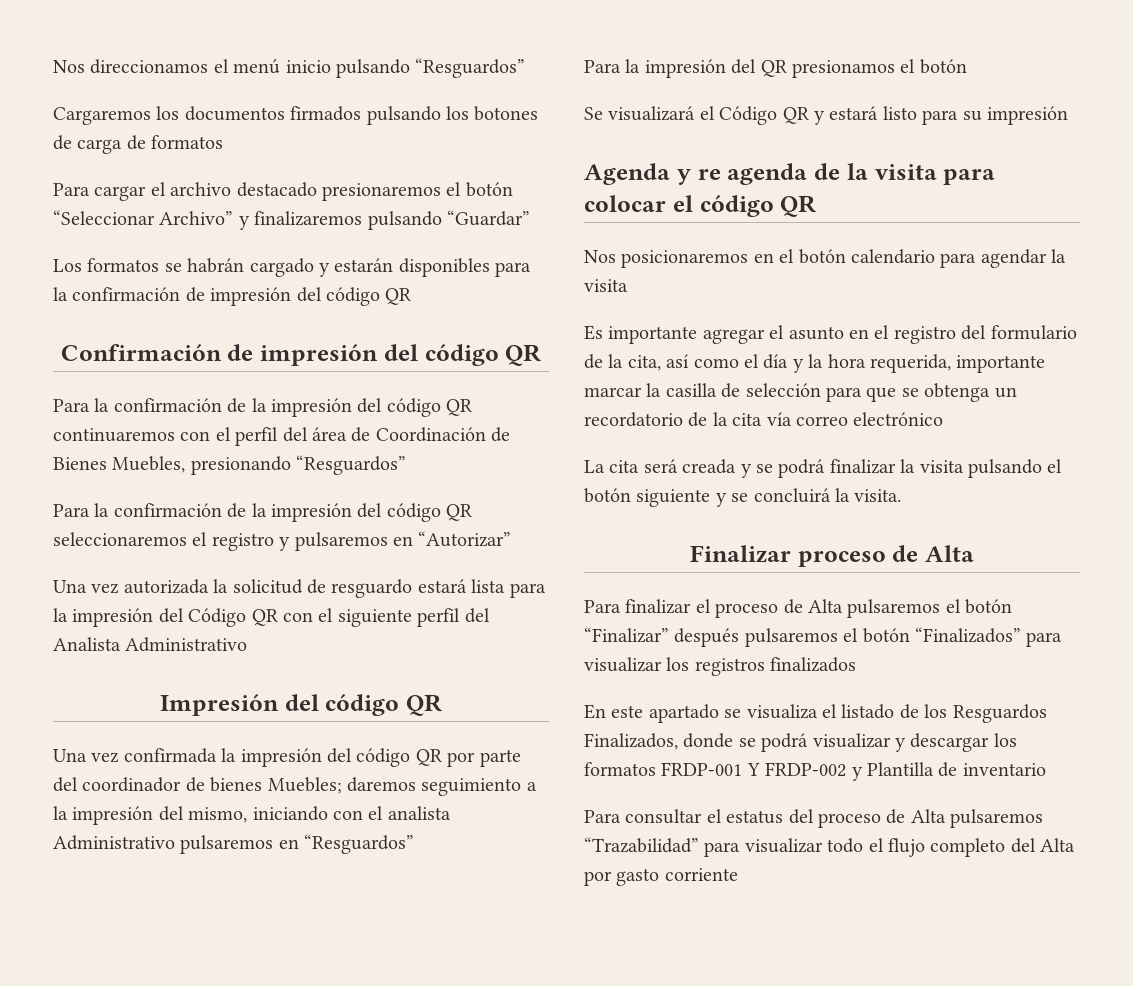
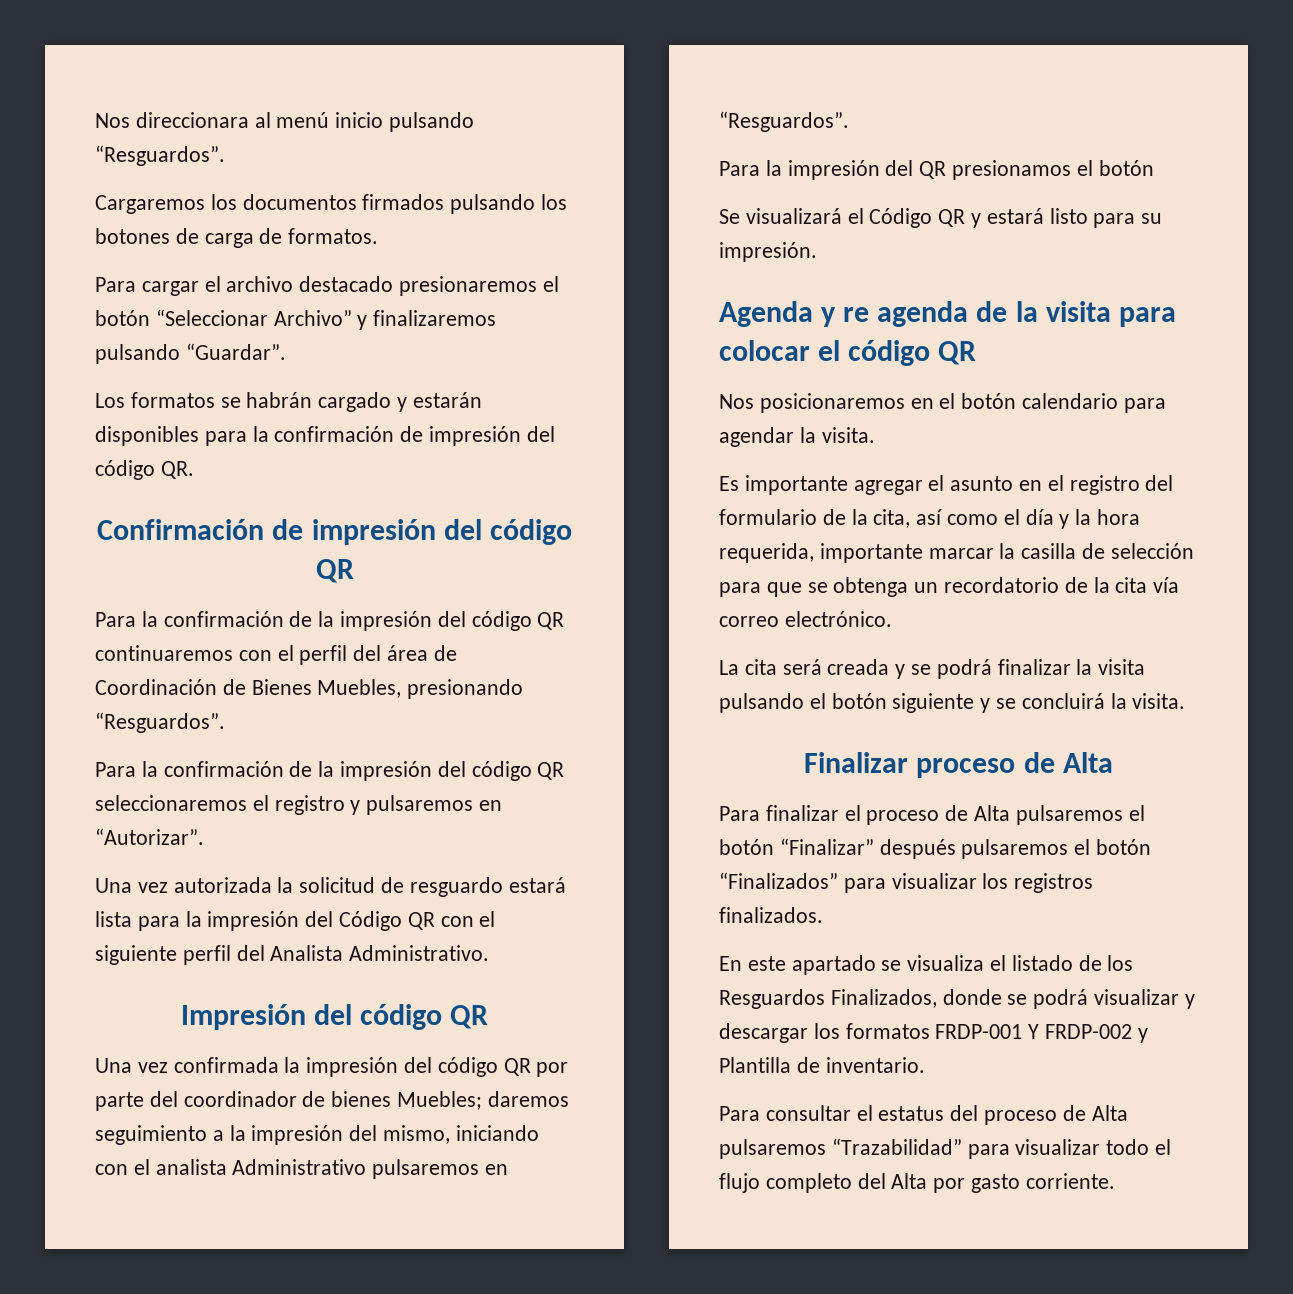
[53,59,229,74] Nos direccionamos el -> [95,112,271,128] Nos direccionara al
[415,58,526,78] “Resguardos” -> [95,145,225,166] “Resguardos”.
[151,135,224,149] formatos -> [288,228,379,244] formatos.
[447,210,530,226] “Guardar” -> [185,343,286,360] “Guardar”.
[385,288,412,305] QR -> [160,461,194,479] QR.
[296,455,407,475] “Resguardos” -> [95,712,225,733] “Resguardos”.
[418,531,512,547] “Autorizar” -> [95,828,204,845] “Autorizar”.
[125,637,248,652] Administrativo -> [349,945,490,961] Administrativo.
[304,834,415,854] “Resguardos” -> [719,111,849,132] “Resguardos”.
[987,106,1068,125] impresión -> [719,242,817,262] impresión.
[584,279,628,292] visita -> [821,427,875,443] visita.
[853,412,944,426] electrónico -> [784,611,892,627] electrónico.
[770,657,857,672] finalizados -> [719,907,823,923] finalizados.
[962,763,1046,776] inventario -> [825,1057,925,1073] inventario.
[664,868,738,881] corriente -> [1025,1173,1115,1189] corriente.

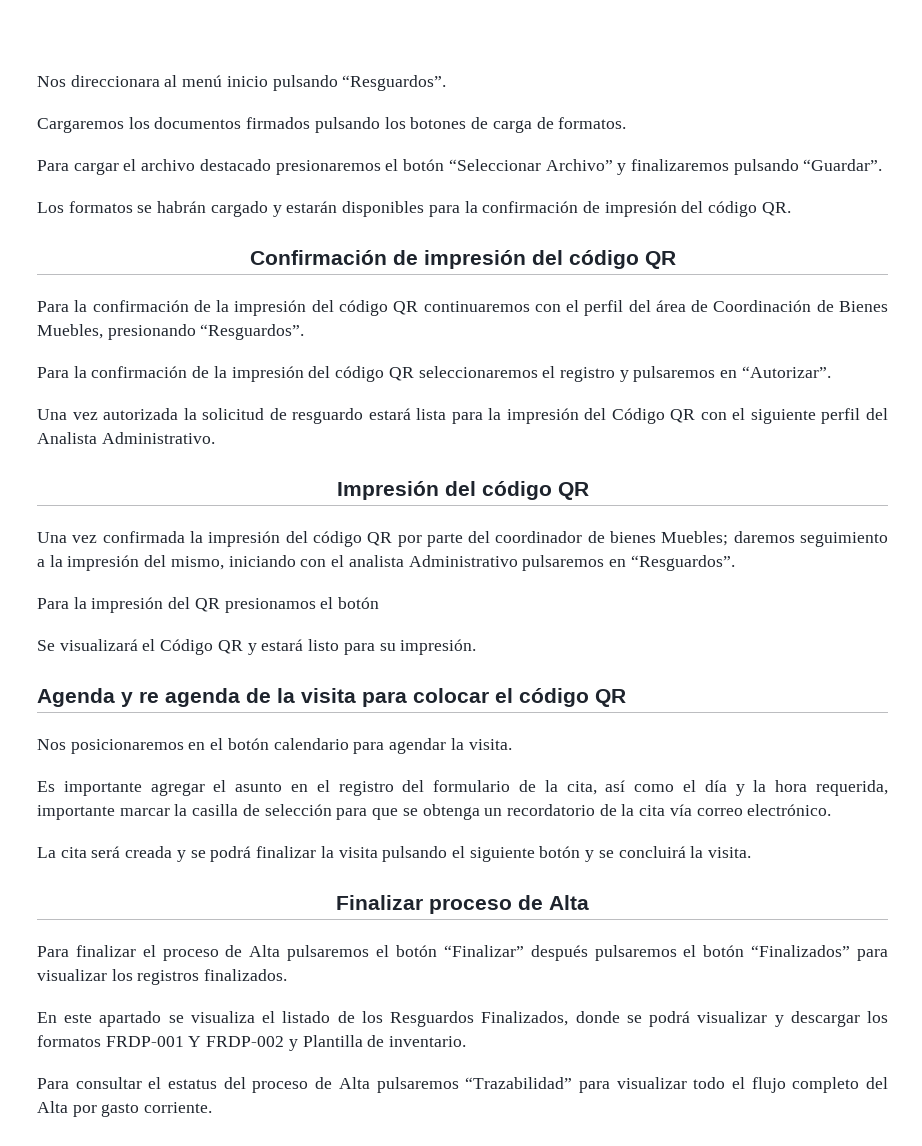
[831,693,975,713] botón siguiente -> [469,846,581,862] siguiente botón

